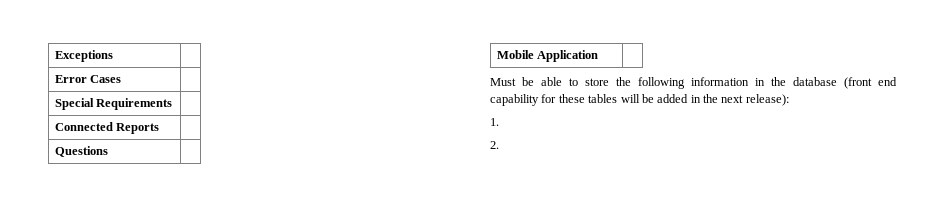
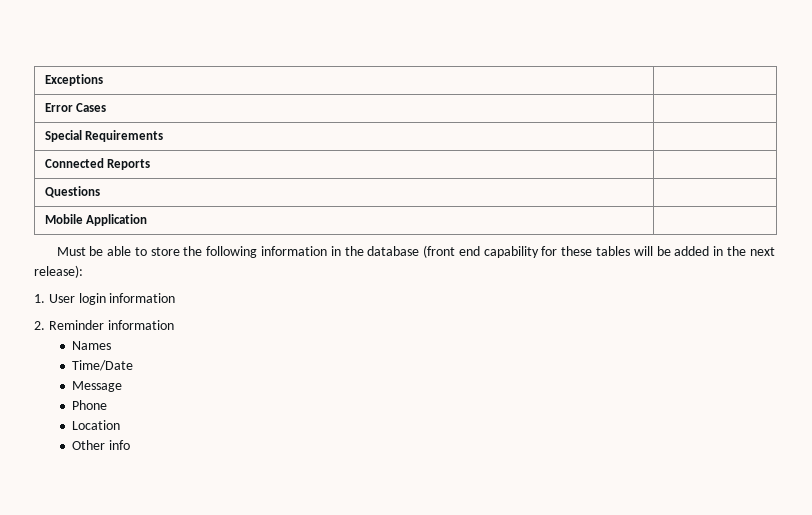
[490,141,499,149] // 2. -> [48,293,176,305] [34,320,174,330] [72,341,112,350] [72,360,134,371] [72,381,123,392] [72,400,108,410] [72,420,121,430] [72,440,131,450] User login information // 2. Reminder information // Names // Time/Date // Message // Phone // Location // Other info

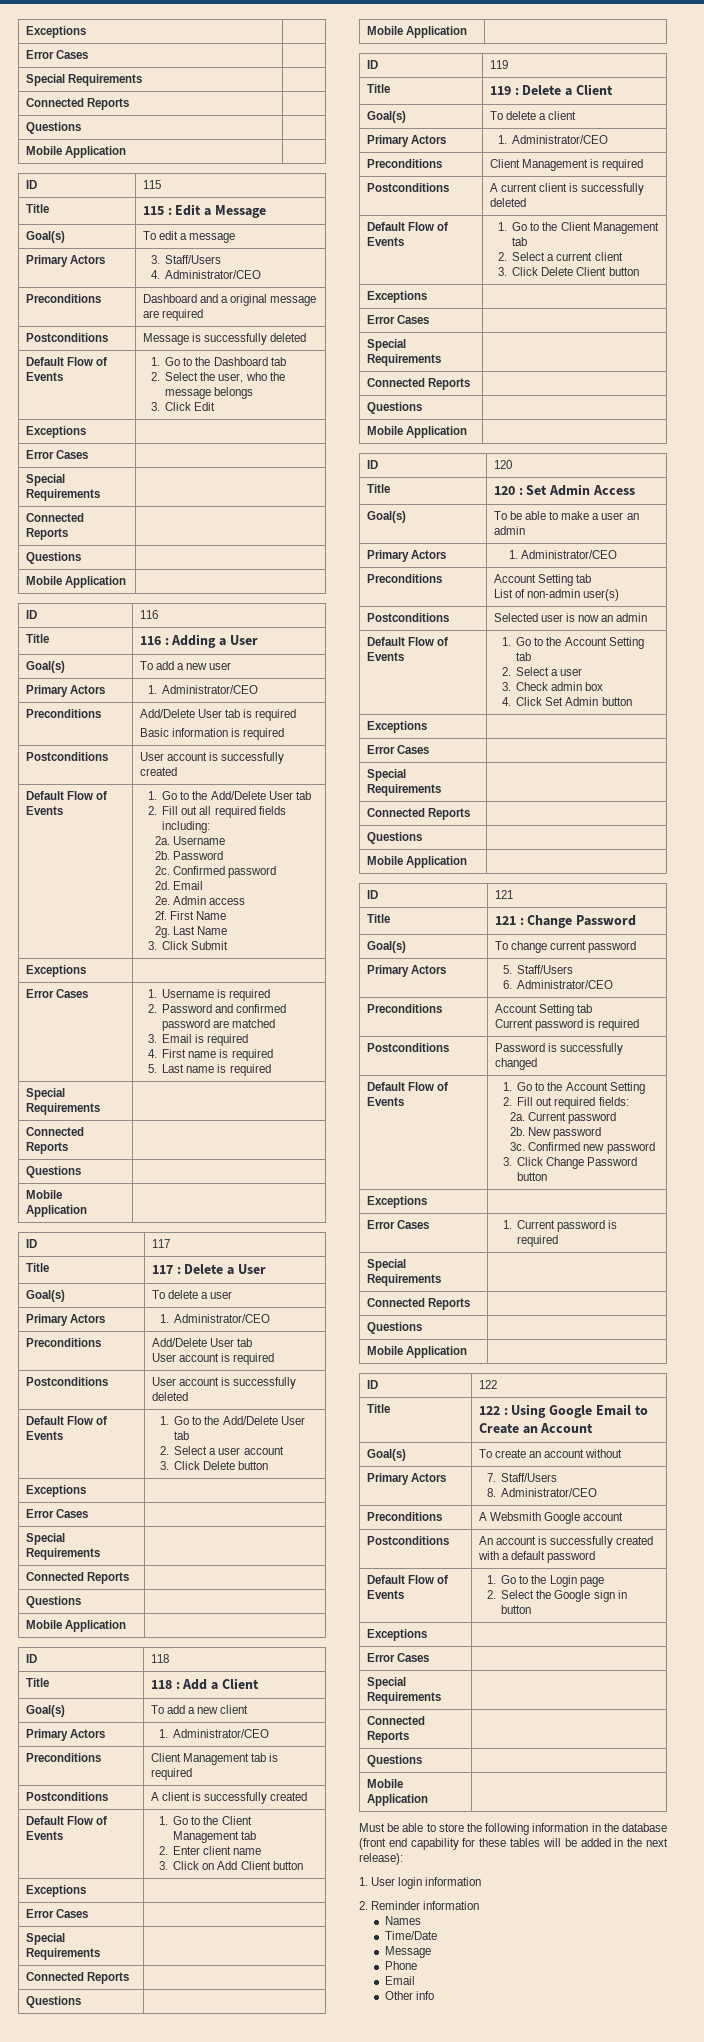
(147, 220) none -> [25,180,37,189] [142,180,161,189] [25,204,49,213] [142,204,266,218] [25,231,65,243] [142,231,236,243] [25,255,105,267] [150,255,222,264] [150,270,262,279] [25,294,101,303] [142,294,317,306] [142,309,203,321] [25,333,108,342] [142,333,307,345] [25,357,107,366] [25,372,63,381] [150,357,286,366] [150,372,285,383] [165,387,254,399] [150,402,216,411] [25,426,86,438] [25,450,88,459] [25,474,65,486] [25,489,100,501] [25,513,84,522] [25,528,68,540] [25,552,81,564] [25,576,126,588] [25,610,37,619] [139,610,158,619] [25,634,49,643] [139,634,258,648] [25,661,65,673] [139,661,232,670] [25,685,105,697] [147,685,259,694] [25,709,101,718] [139,709,297,721] [139,728,285,740] [25,752,108,761] [139,752,285,764] [139,767,177,776] [25,791,107,800] [25,806,63,815] [147,791,311,800] [147,806,286,818] [162,821,211,833] [155,836,226,845] [155,851,224,860] [155,866,277,878] [155,881,204,890] [155,896,246,905] [155,911,227,920] [155,926,228,938] [147,941,229,950] [25,965,86,977] [25,989,88,998] [147,989,271,1001] [147,1004,287,1013] [162,1019,276,1031] [147,1034,249,1046] [147,1049,273,1061] [147,1064,271,1076] [25,1088,65,1100] [25,1103,100,1115] [25,1127,84,1136] [25,1142,68,1154] [25,1166,81,1178] [25,1190,62,1199] [25,1205,87,1217] [25,1239,37,1248] [151,1239,170,1248] [25,1263,49,1272] [151,1264,266,1275] [25,1290,65,1302] [151,1290,233,1299] [25,1314,105,1326] [159,1314,271,1323] [25,1338,101,1347] [151,1338,252,1347] [151,1353,275,1365] [25,1377,108,1386] [151,1377,297,1389] [151,1392,188,1401] [25,1416,107,1425] [25,1431,63,1440] [159,1416,305,1425] [174,1431,190,1440] [159,1446,284,1455] [159,1461,269,1470] [25,1485,86,1497] [25,1509,88,1518] [25,1533,65,1545] [25,1548,100,1560] [25,1572,129,1584] [25,1596,81,1608] [25,1620,126,1632] [25,1654,37,1663] [150,1654,169,1663] [25,1678,49,1687] [150,1678,259,1690] [25,1705,65,1717] [150,1705,249,1714] [25,1729,105,1741] [158,1729,270,1738] [25,1753,101,1762] [150,1753,279,1765] [150,1768,192,1780] [25,1792,108,1801] [150,1792,308,1804] [25,1816,107,1825] [25,1831,63,1840] [158,1816,252,1825] [173,1831,257,1843] [158,1846,262,1855] [158,1861,303,1870] [25,1885,86,1897] [25,1909,88,1918] [25,1933,65,1945] [25,1948,100,1960] [25,1972,129,1984] [25,1996,81,2008] [366,26,467,38] [366,60,378,69] [489,60,508,69] [366,84,390,93] [489,84,613,96] [366,111,406,123] [489,111,577,120] [366,135,446,147] [497,135,609,144] [366,159,442,168] [489,159,644,171] [366,183,449,192] [489,183,645,195] [489,198,526,207] [366,222,448,231] [366,237,404,246] [497,222,659,234] [512,237,528,246] [497,252,623,261] [497,267,639,276] [366,291,427,303] [366,315,429,324] [366,339,406,351] [366,354,441,366] [366,378,470,390] [366,402,422,414] [366,426,467,438] [366,460,378,469] [493,460,512,469] [366,484,390,493] [493,484,635,496] [366,511,406,523] [493,511,639,520] [493,526,525,535] [366,550,446,562] [509,550,618,559] [366,574,442,583] [493,574,591,586] [493,589,620,601] [366,613,449,622] [493,613,648,622] [366,637,448,646] [366,652,404,661] [501,637,644,649] [516,652,532,661] [501,667,583,676] [501,682,604,691] [501,697,632,706] [366,721,427,733] [366,745,429,754] [366,769,406,781] [366,784,441,796] [366,808,470,820] [366,832,422,844] [366,856,467,868] [366,890,378,899] [494,890,513,899] [366,914,390,923] [494,915,637,928] [366,941,406,953] [494,941,637,953] [366,965,446,977] [502,965,574,974] [502,980,614,989] [366,1004,442,1013] [494,1004,592,1016] [494,1019,640,1031] [366,1043,449,1052] [494,1043,623,1055] [494,1058,537,1070] [366,1082,448,1091] [366,1097,404,1106] [502,1082,645,1094] [502,1097,629,1109] [510,1112,617,1124] [510,1127,602,1139] [510,1142,655,1154] [502,1157,638,1169] [517,1172,548,1181] [366,1196,427,1208] [366,1220,429,1229] [502,1220,618,1232] [517,1235,559,1247] [366,1259,406,1271] [366,1274,441,1286] [366,1298,470,1310] [366,1322,422,1334] [366,1346,467,1358] [366,1380,378,1389] [478,1380,497,1389] [366,1404,390,1413] [478,1404,648,1418] [478,1423,594,1434] [366,1449,406,1461] [478,1449,623,1458] [366,1473,446,1485] [486,1473,558,1482] [486,1488,598,1497] [366,1512,442,1521] [478,1512,624,1524] [366,1536,449,1545] [478,1536,654,1548] [477,1551,596,1563] [366,1575,448,1584] [366,1590,404,1599] [486,1575,604,1587] [486,1590,627,1602] [501,1605,532,1614] [366,1629,427,1641] [366,1653,429,1662] [366,1677,406,1689] [366,1692,441,1704] [366,1716,425,1725] [366,1731,409,1743] [366,1755,422,1767] [366,1779,403,1788] [366,1794,428,1806] // ID | 115 // Title | 115 : Edit a Message // Goal(s) | To edit a message // Primary Actors | 3. Staff/Users // 4. Administrator/CEO // Preconditions | Dashboard and a original message are required // Postconditions | Message is successfully deleted // Default Flow of Events | 1. Go to the Dashboard tab // 2. Select the user, who the message belongs // 3. Click Edit // Exceptions | // Error Cases | // Special Requirements | // Connected Reports | // Questions | // Mobile Application | // ID | 116 // Title | 116 : Adding a User // Goal(s) | To add a new user // Primary Actors | 1. Administrator/CEO // Preconditions | Add/Delete User tab is required // Basic information is required // Postconditions | User account is successfully created // Default Flow of Events | 1. Go to the Add/Delete User tab // 2. Fill out all required fields including: // 2a. Username // 2b. Password // 2c. Confirmed password // 2d. Email // 2e. Admin access // 2f. First Name // 2g. Last Name // 3. Click Submit // Exceptions | // Error Cases | 1. Username is required // 2. Password and confirmed password are matched // 3. Email is required // 4. First name is required // 5. Last name is required // Special Requirements | // Connected Reports | // Questions | // Mobile Application | // ID | 117 // Title | 117 : Delete a User // Goal(s) | To delete a user // Primary Actors | 1. Administrator/CEO // Preconditions | Add/Delete User tab // User account is required // Postconditions | User account is successfully deleted // Default Flow of Events | 1. Go to the Add/Delete User tab // 2. Select a user account // 3. Click Delete button // Exceptions | // Error Cases | // Special Requirements | // Connected Reports | // Questions | // Mobile Application | // ID | 118 // Title | 118 : Add a Client // Goal(s) | To add a new client // Primary Actors | 1. Administrator/CEO // Preconditions | Client Management tab is required // Postconditions | A client is successfully created // Default Flow of Events | 1. Go to the Client Management tab // 2. Enter client name // 3. Click on Add Client button // Exceptions | // Error Cases | // Special Requirements | // Connected Reports | // Questions | // Mobile Application | // ID | 119 // Title | 119 : Delete a Client // Goal(s) | To delete a client // Primary Actors | 1. Administrator/CEO // Preconditions | Client Management is required // Postconditions | A current client is successfully deleted // Default Flow of Events | 1. Go to the Client Management tab // 2. Select a current client // 3. Click Delete Client button // Exceptions | // Error Cases | // Special Requirements | // Connected Reports | // Questions | // Mobile Application | // ID | 120 // Title | 120 : Set Admin Access // Goal(s) | To be able to make a user an admin // Primary Actors | 1. Administrator/CEO // Preconditions | Account Setting tab // List of non-admin user(s) // Postconditions | Selected user is now an admin // Default Flow of Events | 1. Go to the Account Setting tab // 2. Select a user // 3. Check admin box // 4. Click Set Admin button // Exceptions | // Error Cases | // Special Requirements | // Connected Reports | // Questions | // Mobile Application | // ID | 121 // Title | 121 : Change Password // Goal(s) | To change current password // Primary Actors | 5. Staff/Users // 6. Administrator/CEO // Preconditions | Account Setting tab // Current password is required // Postconditions | Password is successfully changed // Default Flow of Events | 1. Go to the Account Setting // 2. Fill out required fields: // 2a. Current password // 2b. New password // 3c. Confirmed new password // 3. Click Change Password button // Exceptions | // Error Cases | 1. Current password is required // Special Requirements | // Connected Reports | // Questions | // Mobile Application | // ID | 122 // Title | 122 : Using Google Email to Create an Account // Goal(s) | To create an account without // Primary Actors | 7. Staff/Users // 8. Administrator/CEO // Preconditions | A Websmith Google account // Postconditions | An account is successfully created with a default password // Default Flow of Events | 1. Go to the Login page // 2. Select the Google sign in button // Exceptions | // Error Cases | // Special Requirements | // Connected Reports | // Questions | // Mobile Application |
[72,420,121,430] Location -> [384,1976,415,1985] Email

